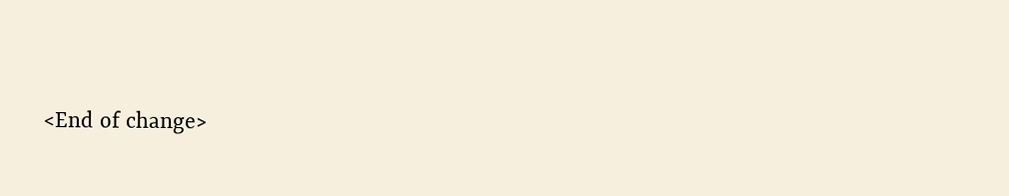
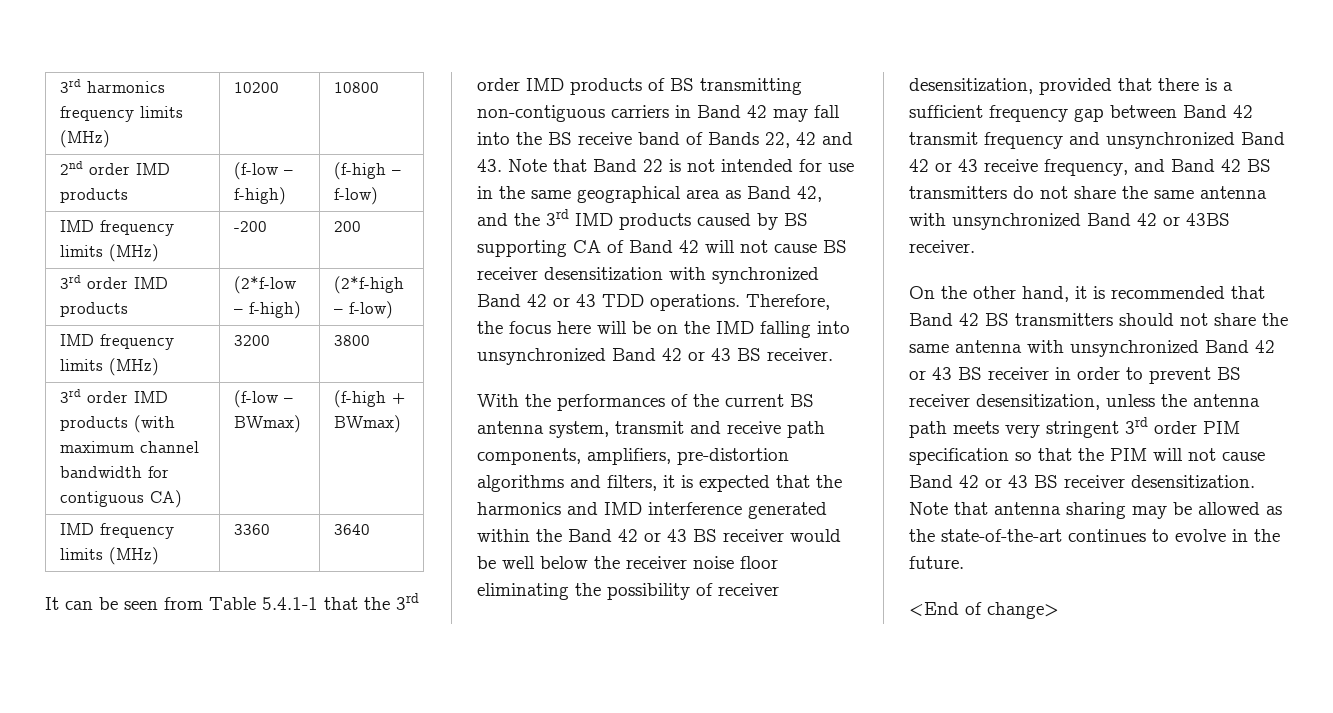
(43, 118) none -> [59,79,165,93] [59,106,183,122] [59,130,110,148] [233,82,279,93] [333,82,379,93] [59,161,170,175] [59,188,128,203] [233,162,293,180] [233,187,286,205] [333,162,401,180] [333,187,378,205] [59,220,174,236] [59,244,159,262] [233,221,267,232] [333,221,361,232] [59,275,168,289] [59,302,128,317] [233,276,297,294] [233,301,301,319] [333,276,404,294] [333,301,393,319] [59,334,174,350] [59,358,159,376] [233,335,270,346] [333,335,370,346] [59,389,168,403] [59,415,175,433] [59,441,199,453] [59,466,169,478] [59,490,182,508] [233,390,293,408] [233,415,301,433] [333,390,405,408] [333,415,401,433] [59,523,174,539] [59,547,159,565] [233,524,270,535] [333,524,370,535] [45,593,419,610] [477,78,802,95] [477,105,840,122] [477,132,853,148] [477,159,854,172] [477,186,822,203] [477,209,808,230] [477,240,847,257] [477,267,819,284] [477,294,830,311] [477,321,850,338] [477,348,833,365] [477,394,814,411] [477,421,825,438] [477,448,789,465] [477,475,842,492] [477,502,827,519] [477,529,841,542] [477,556,778,569] [477,583,779,600] [909,78,1233,95] [909,105,1253,122] [909,132,1285,149] [909,159,1271,176] [909,186,1267,199] [909,213,1230,230] [909,240,975,253] [909,286,1265,302] [909,313,1288,326] [909,340,1275,357] [909,367,1241,384] [909,394,1260,410] [909,417,1240,438] [909,448,1265,465] [909,475,1255,488] [909,502,1282,519] [909,529,1280,542] [909,556,964,569] 3rd harmonics frequency limits (MHz) | 10200 | 10800 // 2nd order IMD products | (f-low – f-high) | (f-high – f-low) // IMD frequency limits (MHz) | -200 | 200 // 3rd order IMD products | (2*f-low – f-high) | (2*f-high – f-low) // IMD frequency limits (MHz) | 3200 | 3800 // 3rd order IMD products (with maximum channel bandwidth for contiguous CA) | (f-low – BWmax) | (f-high + BWmax) // IMD frequency limits (MHz) | 3360 | 3640 // It can be seen from Table 5.4.1-1 that the 3rd order IMD products of BS transmitting non-contiguous carriers in Band 42 may fall into the BS receive band of Bands 22, 42 and 43. Note that Band 22 is not intended for use in the same geographical area as Band 42, and the 3rd IMD products caused by BS supporting CA of Band 42 will not cause BS receiver desensitization with synchronized Band 42 or 43 TDD operations. Therefore, the focus here will be on the IMD falling into unsynchronized Band 42 or 43 BS receiver. // With the performances of the current BS antenna system, transmit and receive path components, amplifiers, pre-distortion algorithms and filters, it is expected that the harmonics and IMD interference generated within the Band 42 or 43 BS receiver would be well below the receiver noise floor eliminating the possibility of receiver desensitization, provided that there is a sufficient frequency gap between Band 42 transmit frequency and unsynchronized Band 42 or 43 receive frequency, and Band 42 BS transmitters do not share the same antenna with unsynchronized Band 42 or 43BS receiver. // On the other hand, it is recommended that Band 42 BS transmitters should not share the same antenna with unsynchronized Band 42 or 43 BS receiver in order to prevent BS receiver desensitization, unless the antenna path meets very stringent 3rd order PIM specification so that the PIM will not cause Band 42 or 43 BS receiver desensitization. Note that antenna sharing may be allowed as the state-of-the-art continues to evolve in the future. //

